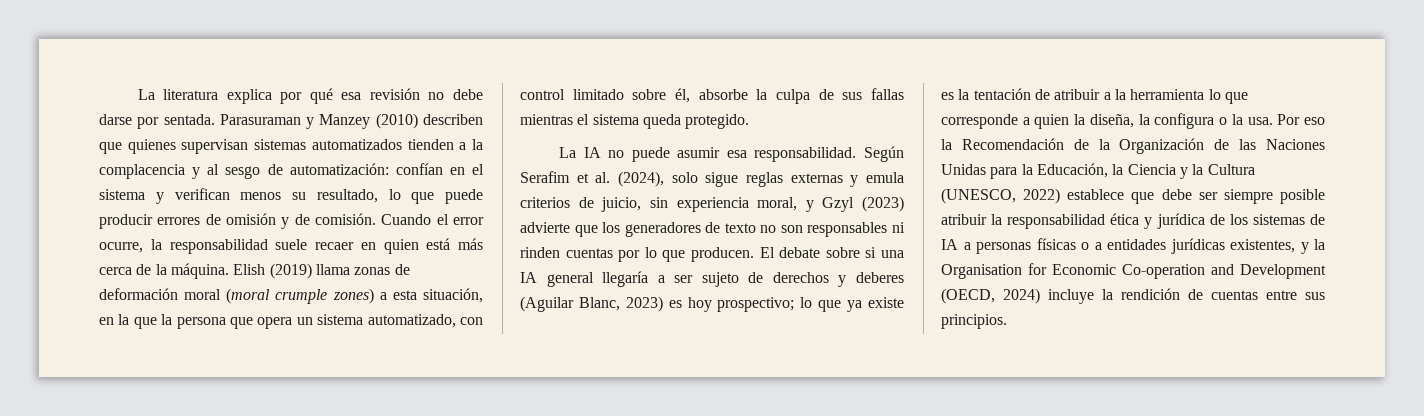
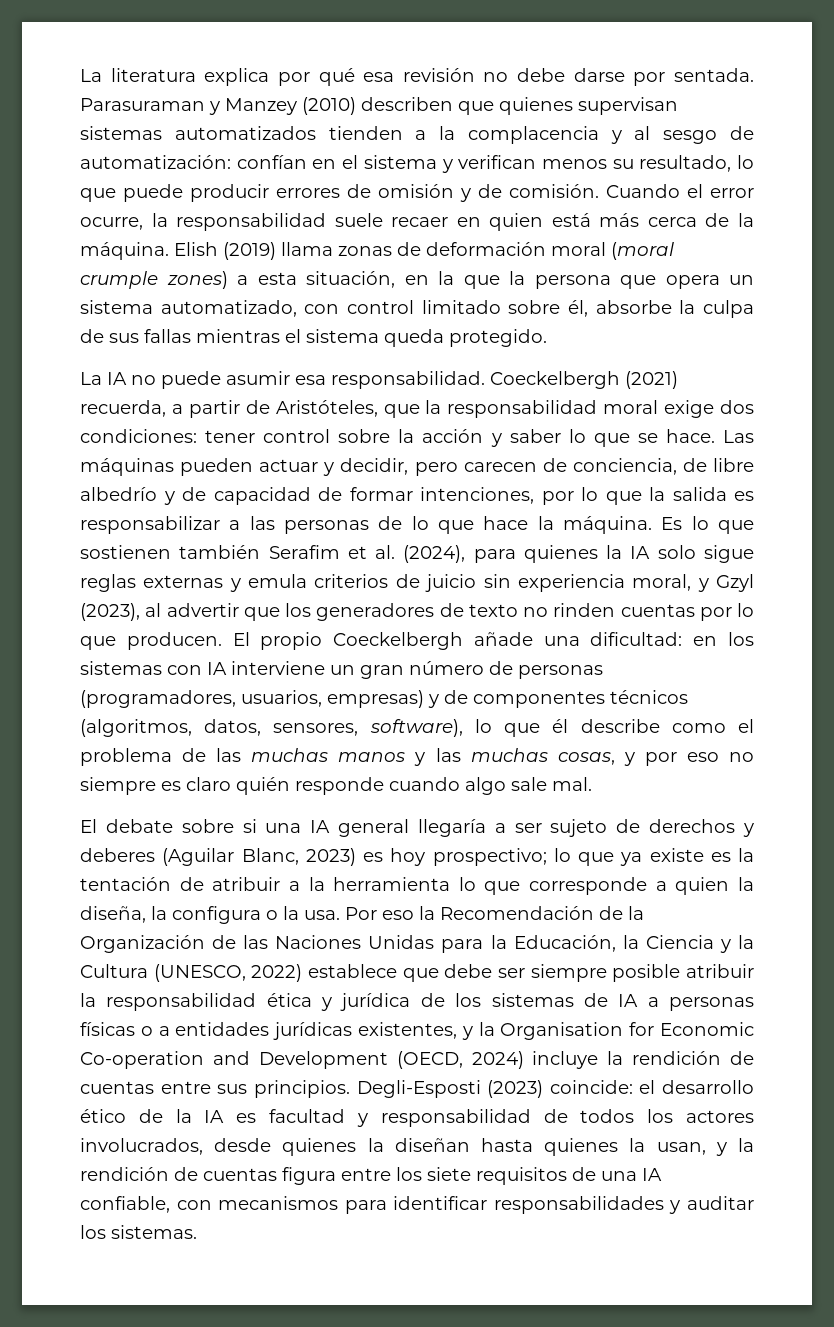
[864,146,904,162] [520,171,664,187] Según Serafim et al. (2024), -> [490,371,678,389] [80,400,754,418] [80,429,754,447] [80,458,755,476] [80,487,754,505] [80,516,754,534] [80,545,651,563] Coeckelbergh (2021) recuerda, a partir de Aristóteles, que la responsabilidad moral exige dos condiciones: tener control sobre la acción y saber lo que se hace. Las máquinas pueden actuar y decidir, pero carecen de conciencia, de libre albedrío y de capacidad de formar intenciones, por lo que la salida es responsabilizar a las personas de lo que hace la máquina. Es lo que sostienen también Serafim et al. (2024), para quienes la IA
[601,197,642,212] juicio, -> [425,574,477,592] juicio
[862,196,904,212] [520,222,570,233] (2023) advierte -> [80,603,239,621] (2023), al advertir
[780,222,905,237] son responsables ni -> (548, 612) none
(775, 252) none -> [260,632,754,650] [80,661,603,679] [80,690,688,708] [80,719,754,737] [80,748,754,766] [80,777,592,795] [80,819,97,833] propio Coeckelbergh añade una dificultad: en los sistemas con IA interviene un gran número de personas (programadores, usuarios, empresas) y de componentes técnicos (algoritmos, datos, sensores, software), lo que él describe como el problema de las muchas manos y las muchas cosas, y por eso no siempre es claro quién responde cuando algo sale mal. // El
(1007, 321) none -> [356,1080,754,1098] [80,1109,754,1127] [80,1138,755,1156] [80,1167,662,1185] [80,1196,754,1214] [80,1225,197,1239] Degli-Esposti (2023) coincide: el desarrollo ético de la IA es facultad y responsabilidad de todos los actores involucrados, desde quienes la diseñan hasta quienes la usan, y la rendición de cuentas figura entre los siete requisitos de una IA confiable, con mecanismos para identificar responsabilidades y auditar los sistemas.

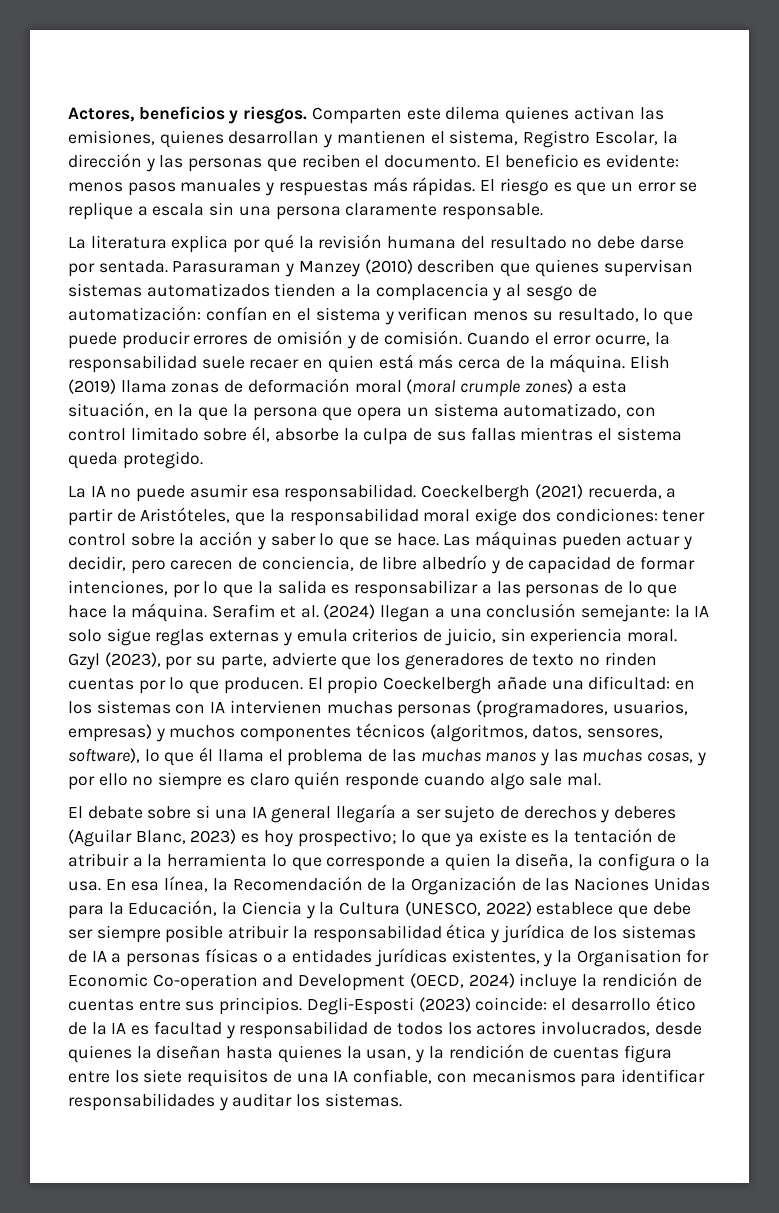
(80, 75) none -> [68,106,664,124] [68,130,678,148] [68,153,679,172] [68,177,698,196] [68,202,544,220] Actores, beneficios y riesgos. Comparten este dilema quienes activan las emisiones, quienes desarrollan y mantienen el sistema, Registro Escolar, la dirección y las personas que reciben el documento. El beneficio es evidente: menos pasos manuales y respuestas más rápidas. El riesgo es que un error se replique a escala sin una persona claramente responsable. //
[363,68,475,82] esa revisión -> [298,234,567,249] la revisión humana del resultado
[661,516,754,534] [80,545,598,563] Es lo que sostienen también Serafim et al. (2024), para quienes -> [212,603,670,622] Serafim et al. (2024) llegan a una conclusión semejante:
[425,574,477,592] juicio -> [444,628,496,646] juicio,
[632,574,755,592] [80,603,239,621] moral, y Gzyl (2023), al advertir -> [626,629,677,642] [68,652,337,670] moral. Gzyl (2023), por su parte, advierte
[231,661,513,679] interviene un gran número de -> [229,700,393,714] intervienen muchas
[444,690,468,704] de -> [169,725,236,738] muchos
[580,719,726,733] describe como -> [217,749,264,762] llama
[686,752,719,762] eso -> [98,773,128,786] ello
[345,907,414,920] Por eso -> [105,876,209,892] En esa línea,

